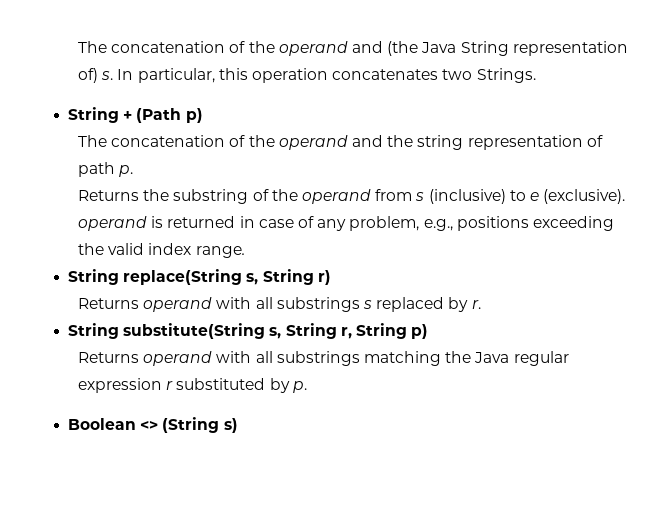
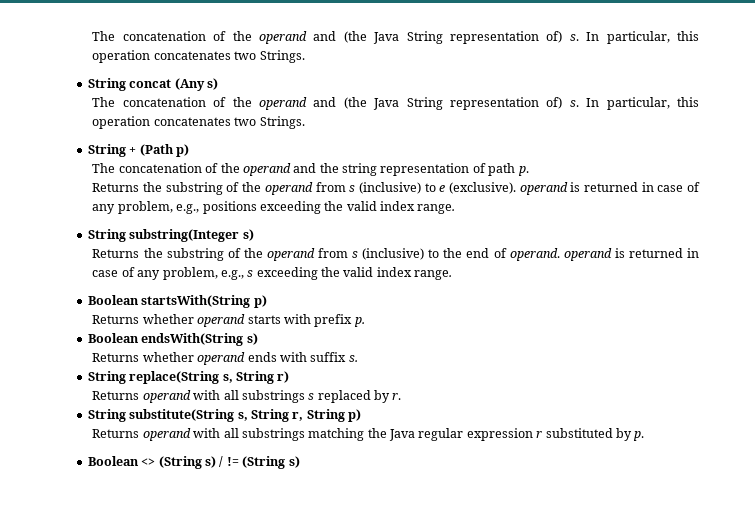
(536, 75) none -> [87,78,219,91] [92,97,699,110] [92,116,305,129] // String concat (Any s) // The concatenation of the operand and (the Java String representation of) s. In particular, this operation concatenates two Strings.
(245, 252) none -> [87,229,254,242] [92,248,699,261] [92,267,453,280] [87,295,267,308] [92,314,365,327] [87,333,258,346] [92,352,358,365] // String substring(Integer s) // Returns the substring of the operand from s (inclusive) to the end of operand. operand is returned in case of any problem, e.g., s exceeding the valid index range. // Boolean startsWith(String p) // Returns whether operand starts with prefix p. // Boolean endsWith(String s) // Returns whether operand ends with suffix s.
(238, 425) none -> [219,456,300,469] / != (String s)

